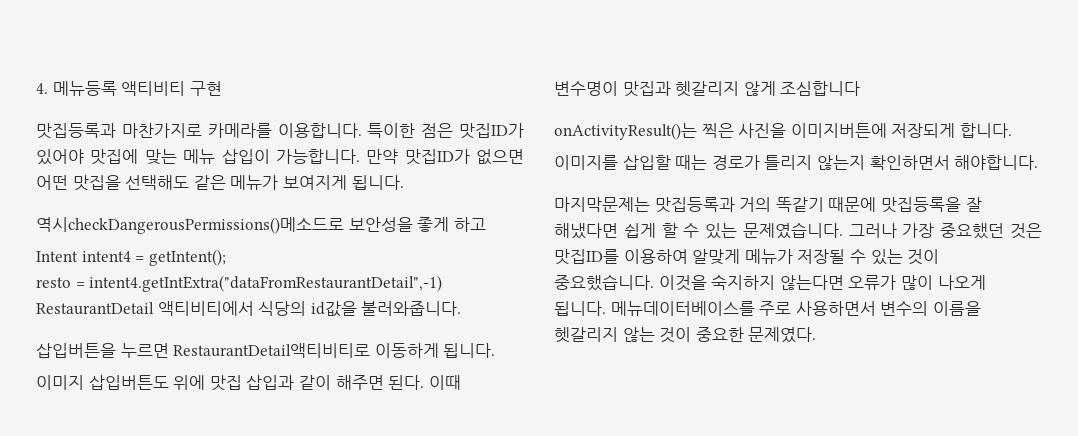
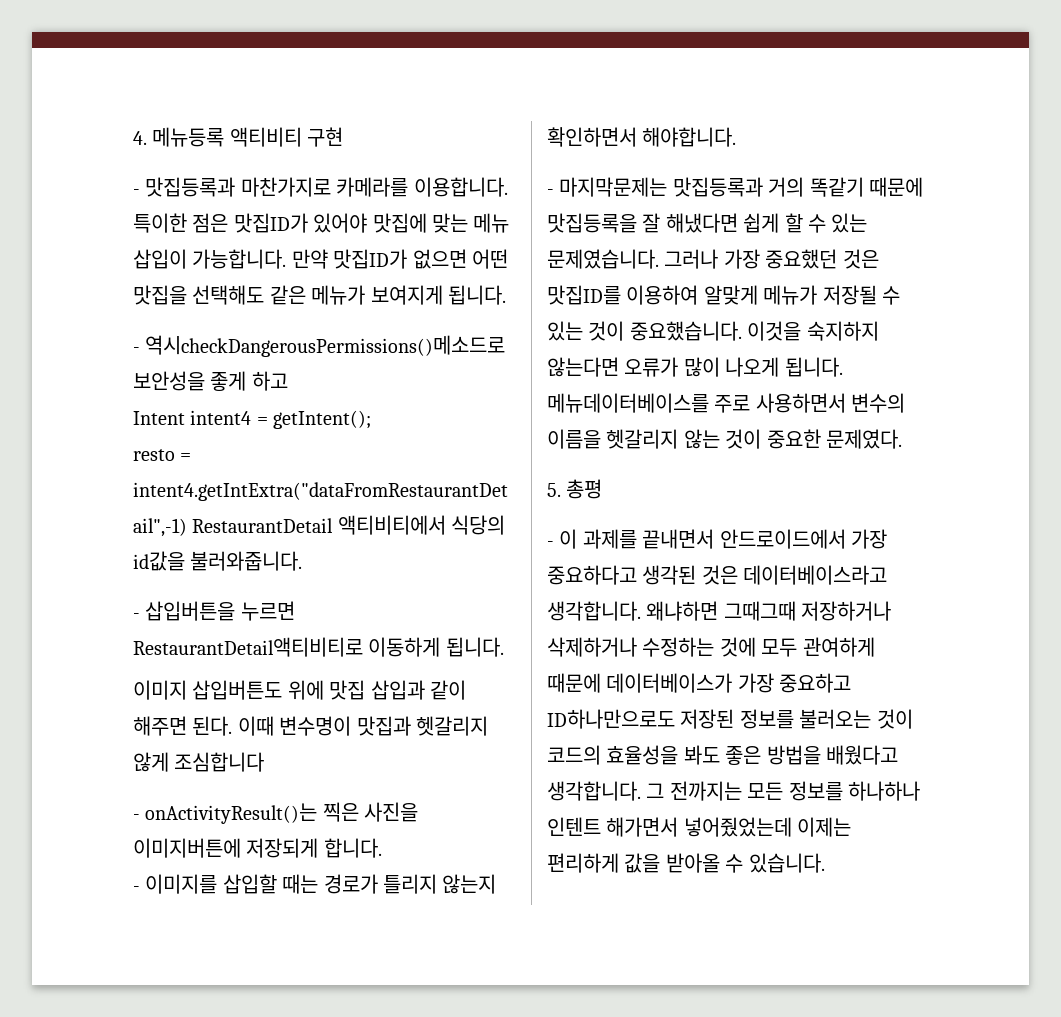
(222, 88) none -> [133,189,140,195] -
(404, 182) none -> [133,347,140,353] -
(462, 308) none -> [133,613,140,619] -
(861, 88) none -> [133,814,140,820] -
(1012, 130) none -> [133,886,140,892] -
(1039, 162) none -> [547,189,554,195] -
(817, 335) none -> [547,479,603,499] [547,529,887,549] [547,565,888,585] [547,601,892,621] [547,637,875,657] [547,673,852,693] [547,709,913,729] [547,745,898,765] [547,781,920,801] [547,817,852,837] [547,853,825,873] // 5. 총평 // - 이 과제를 끝내면서 안드로이드에서 가장 중요하다고 생각된 것은 데이터베이스라고 생각합니다. 왜냐하면 그때그때 저장하거나 삭제하거나 수정하는 것에 모두 관여하게 때문에 데이터베이스가 가장 중요하고 ID하나만으로도 저장된 정보를 불러오는 것이 코드의 효율성을 봐도 좋은 방법을 배웠다고 생각합니다. 그 전까지는 모든 정보를 하나하나 인텐트 해가면서 넣어줬었는데 이제는 편리하게 값을 받아올 수 있습니다.

